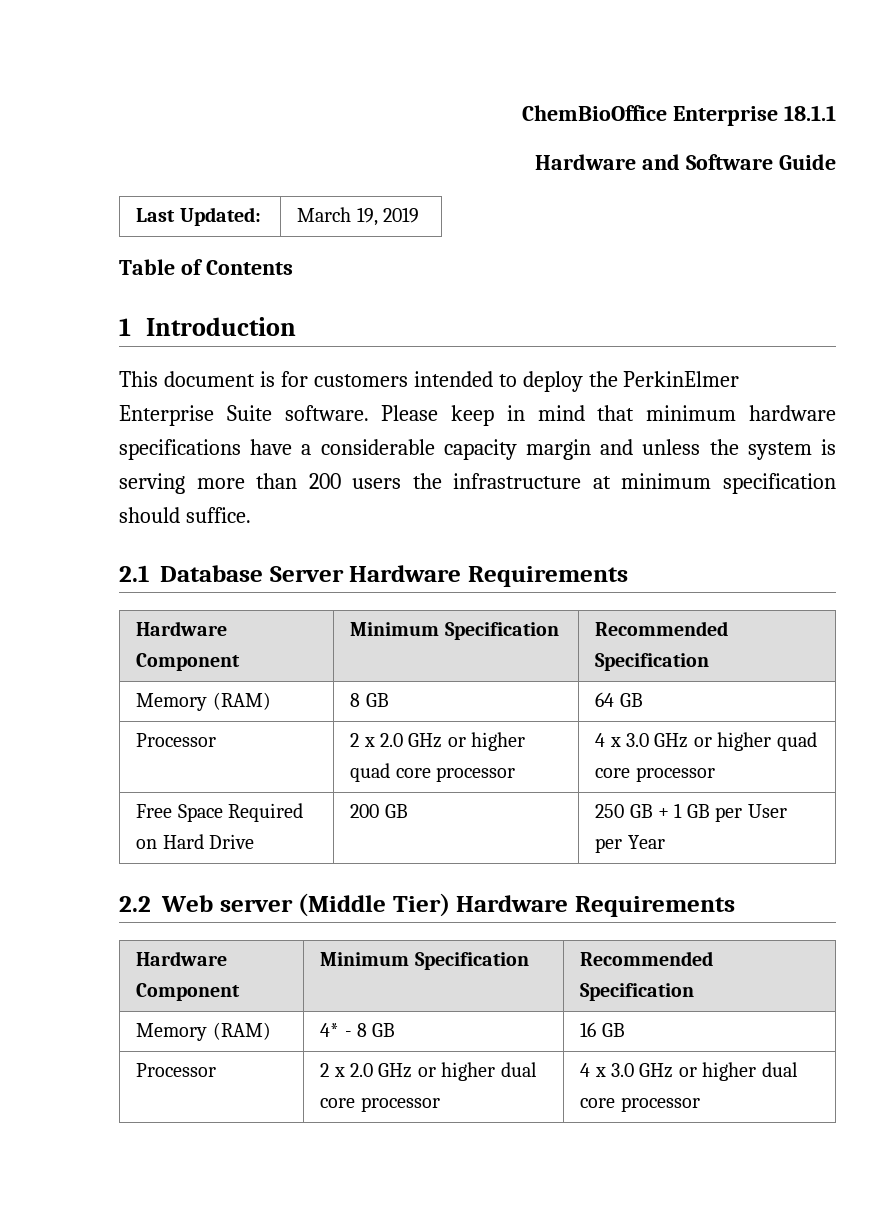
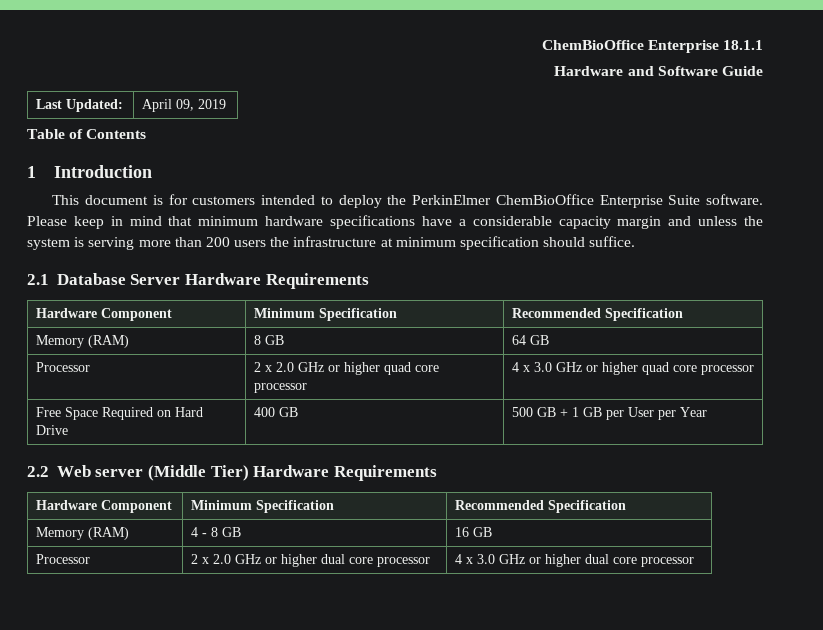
[297,207,378,226] March 19, -> [141,99,194,112] April 09,
(740, 379) none -> [495,194,594,205] ChemBioOffice
[350,804,408,818] [595,804,625,818] 200 GB | 250 -> [253,407,298,417] [511,407,533,417] 400 GB | 500
[320,1023,340,1037] 4* -> [190,527,198,537] 4

